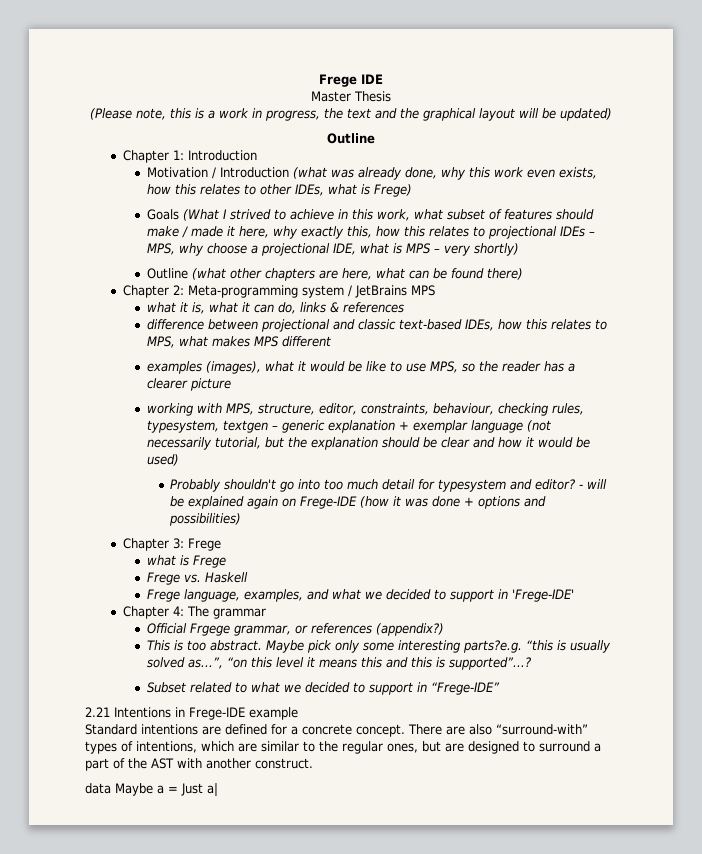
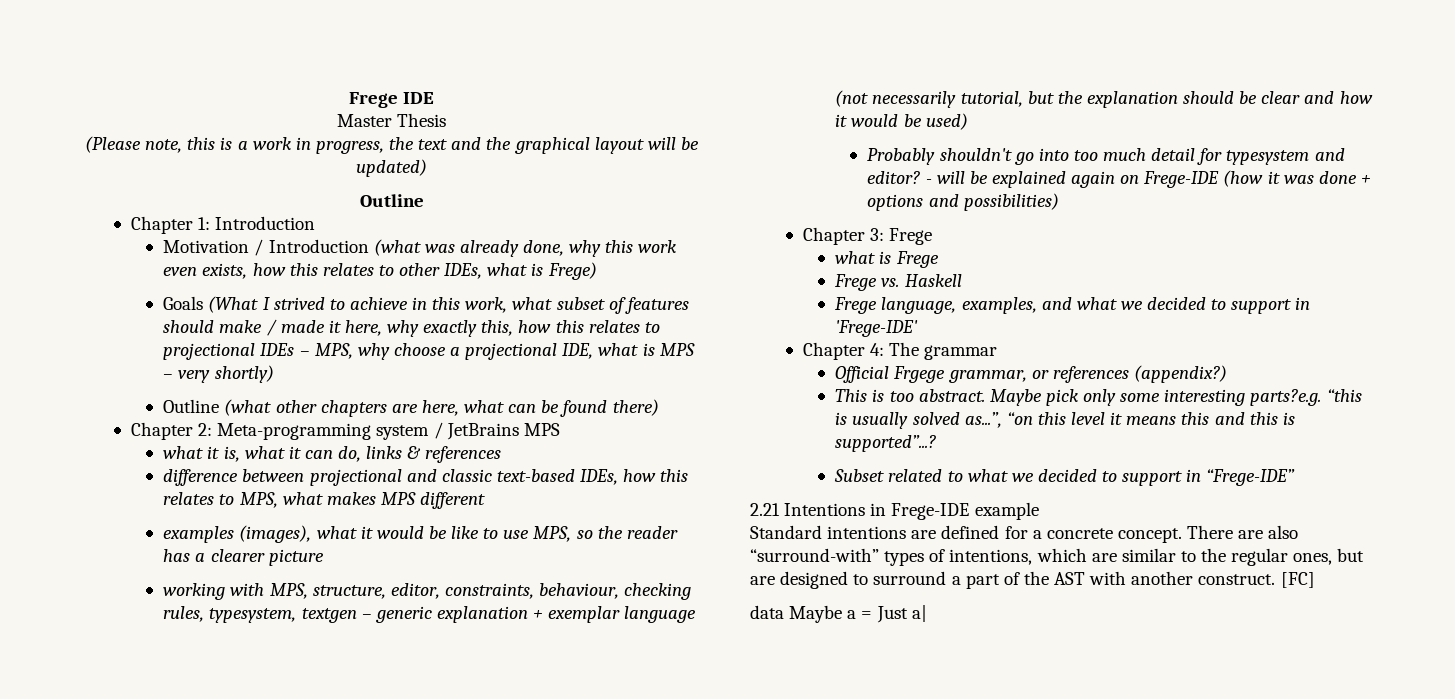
(313, 763) none -> [1280,572,1315,588] [FC]

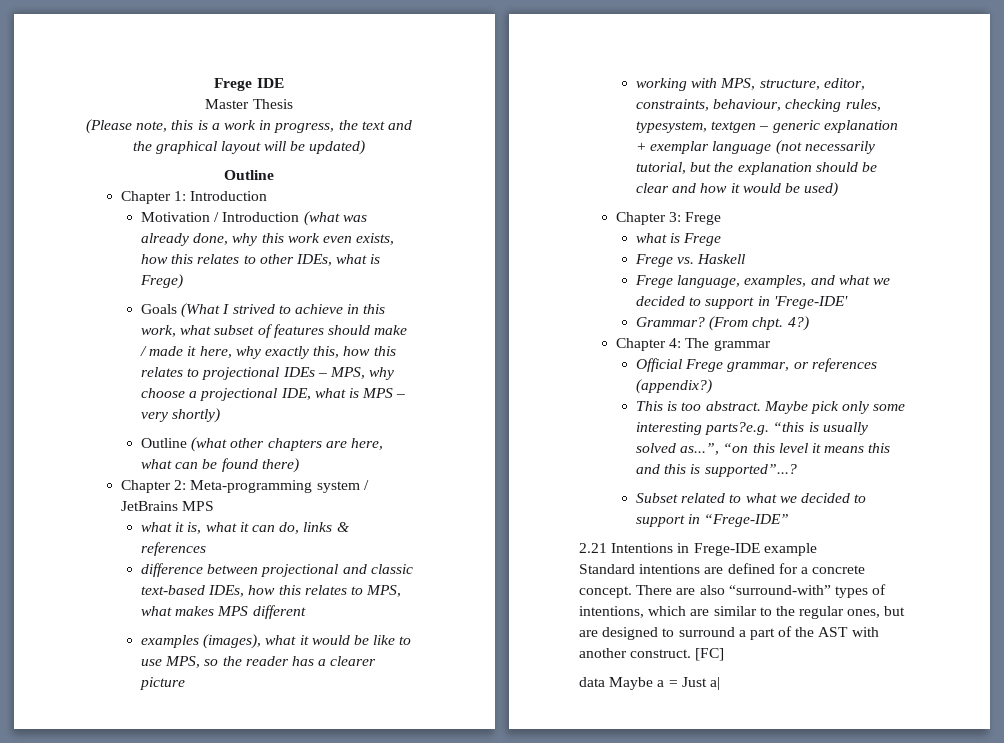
[867,148,1345,165] [867,170,1371,188] [867,193,1059,211] // Probably shouldn't go into too much detail for typesystem and editor? - will be explained again on Frege-IDE (how it was done + options and possibilities) -> (839, 189) none
(919, 328) none -> [636,316,809,331] // Grammar? (From chpt. 4?)
[893,366,946,383] Frgege -> [685,359,724,372] Frege

